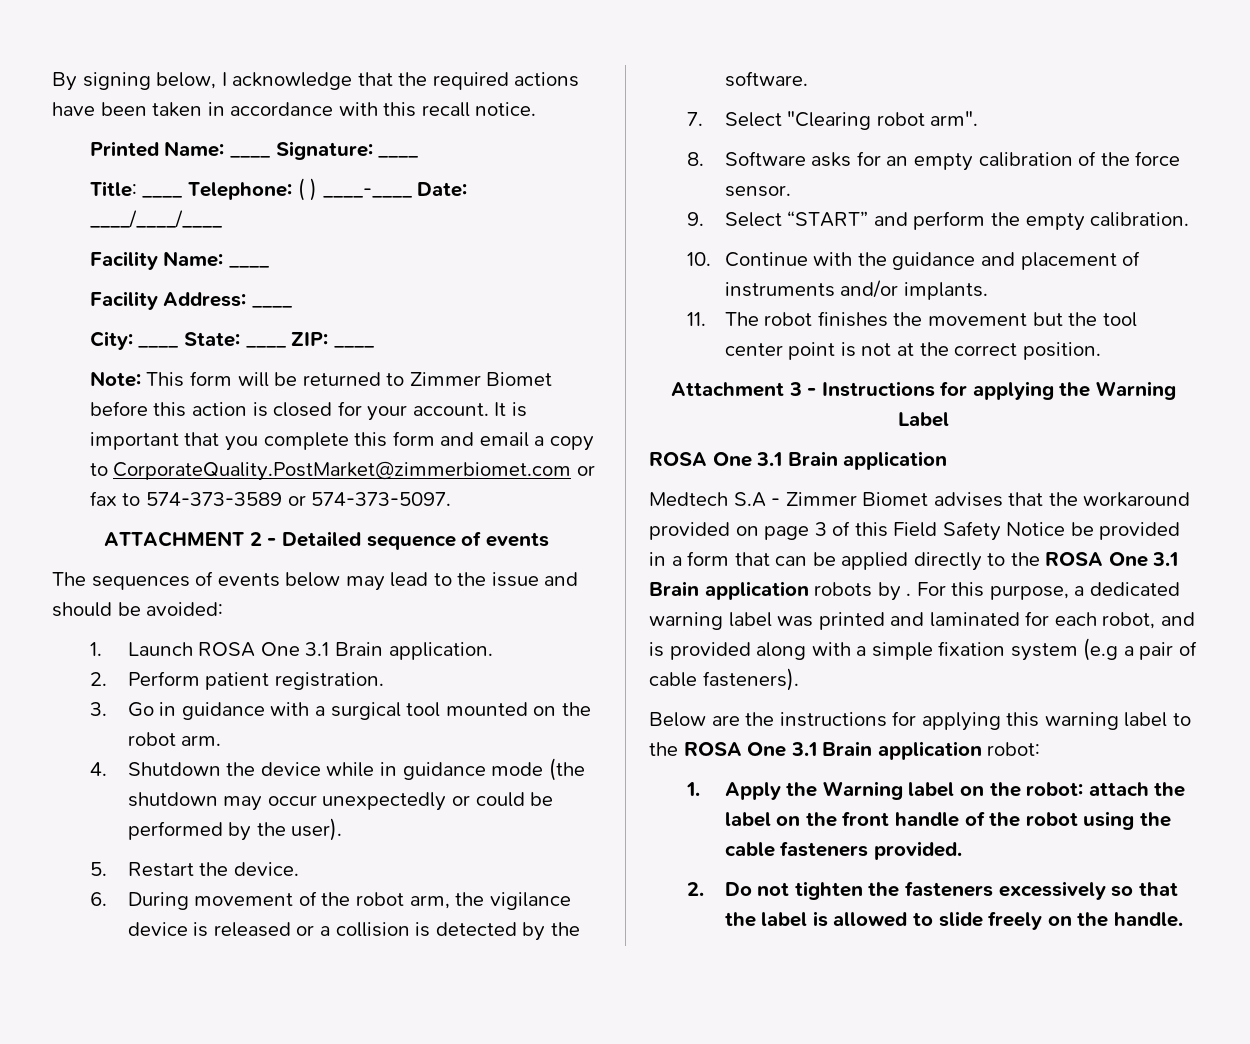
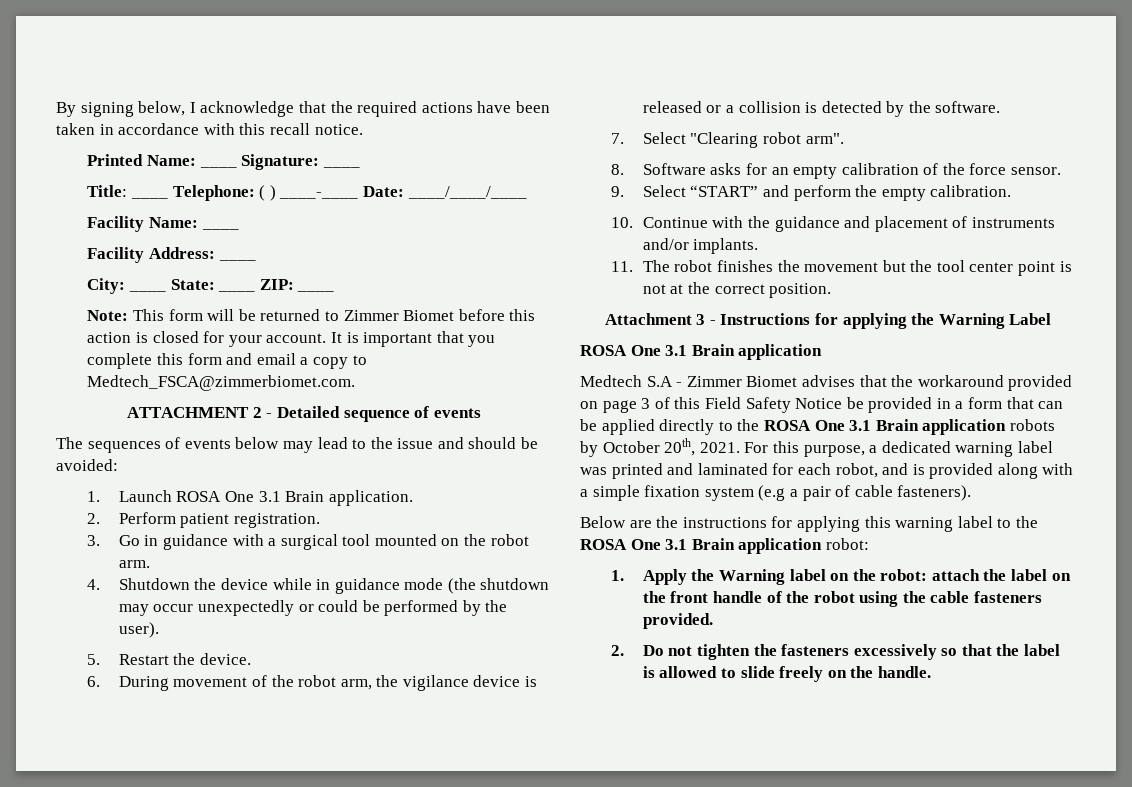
[113,461,595,481] [89,491,452,506] CorporateQuality.PostMarket@zimmerbiomet.com or fax to 574-373-3589 or 574-373-5097. -> [87,375,356,391] Medtech_FSCA@zimmerbiomet.com.
[906,593,912,596] . -> [602,438,740,456] October 20th, 2021.

